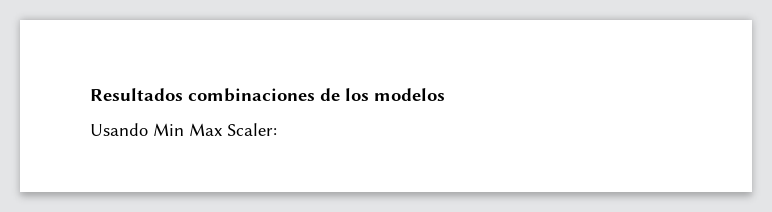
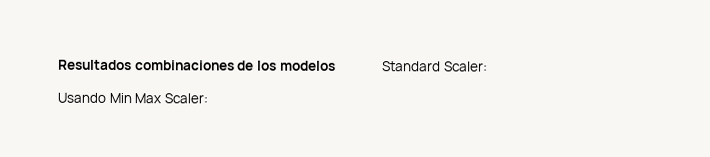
(277, 129) none -> [382,61,488,72] // Standard Scaler:

